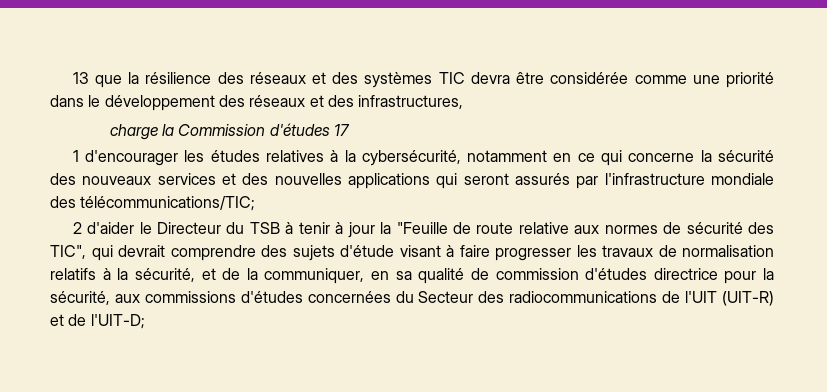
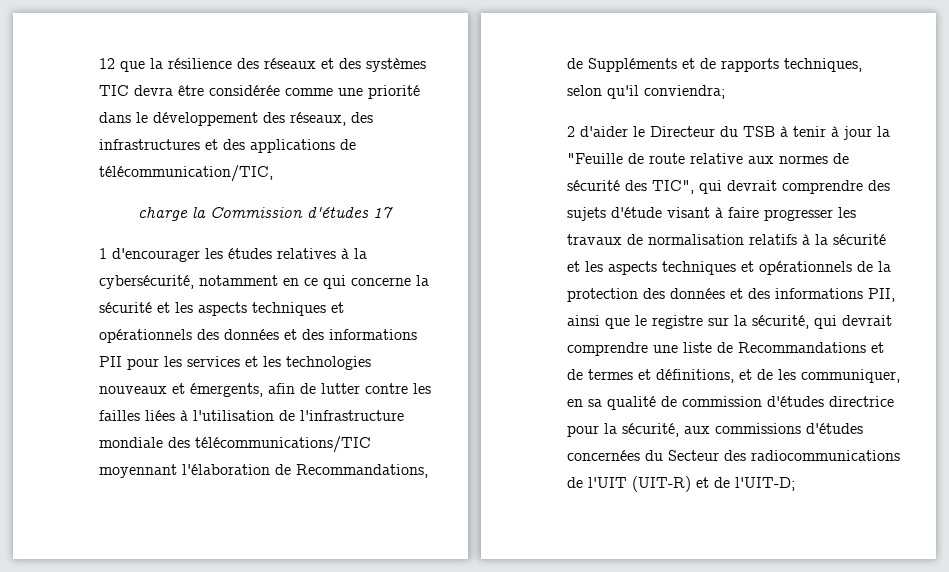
[72,72,89,84] 13 -> [99,58,115,69] 12
[249,95,464,109] réseaux et des infrastructures, -> [290,112,373,126] [99,139,356,153] [99,165,273,182] réseaux, des infrastructures et des applications de télécommunication/TIC,
[50,173,775,189] [50,196,256,211] des nouveaux services et des nouvelles applications qui seront assurés par l'infrastructure mondiale des télécommunications/TIC; -> [157,302,344,316] [99,329,417,343] [99,356,371,370] [99,383,431,397] [99,410,404,421] [99,436,371,453] [99,464,428,478] [567,58,862,72] [567,85,725,99] et les aspects techniques et opérationnels des données et des informations PII pour les services et les technologies nouveaux et émergents, afin de lutter contre les failles liées à l'utilisation de l'infrastructure mondiale des télécommunications/TIC moyennant l'élaboration de Recommandations, de Suppléments et de rapports techniques, selon qu'il conviendra;
[134,268,258,282] sécurité, et de la -> [833,234,886,245] [567,261,891,275] [567,288,895,302] [567,315,892,329] [567,342,884,356] [567,369,796,383] sécurité et les aspects techniques et opérationnels de la protection des données et des informations PII, ainsi que le registre sur la sécurité, qui devrait comprendre une liste de Recommandations et de termes et définitions, et de les

